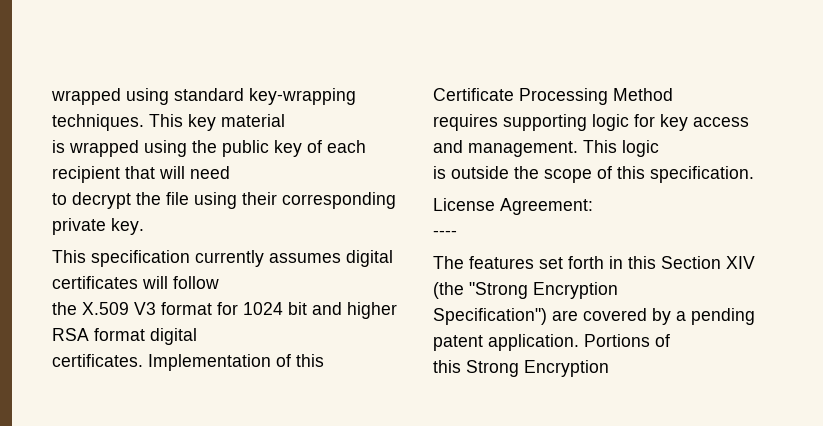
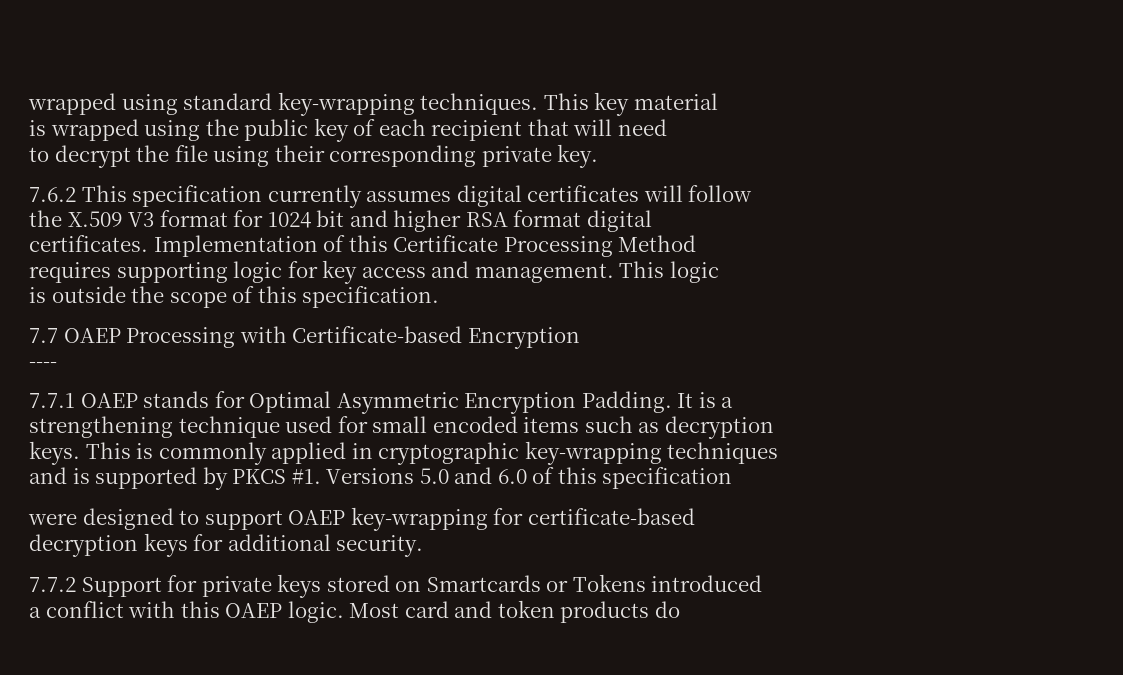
(144, 226) none -> [29,187,76,202] 7.6.2
[433,198,593,215] [433,230,457,237] [433,256,755,269] [433,282,618,299] [433,308,755,325] [433,334,670,351] [433,360,609,377] License Agreement: // ---- // The features set forth in this Section XIV (the "Strong Encryption // Specification") are covered by a pending patent application. Portions of // this Strong Encryption -> [29,326,580,349] [29,362,57,368] [29,391,734,414] [29,416,774,439] [29,441,779,465] [29,467,733,490] [28,507,695,531] [29,533,424,557] [29,574,763,598] [29,600,680,623] 7.7 OAEP Processing with Certificate-based Encryption // ---- // 7.7.1 OAEP stands for Optimal Asymmetric Encryption Padding. It is a // strengthening technique used for small encoded items such as decryption // keys. This is commonly applied in cryptographic key-wrapping techniques // and is supported by PKCS #1. Versions 5.0 and 6.0 of this specification // were designed to support OAEP key-wrapping for certificate-based // decryption keys for additional security. // 7.7.2 Support for private keys stored on Smartcards or Tokens introduced // a conflict with this OAEP logic. Most card and token products do

